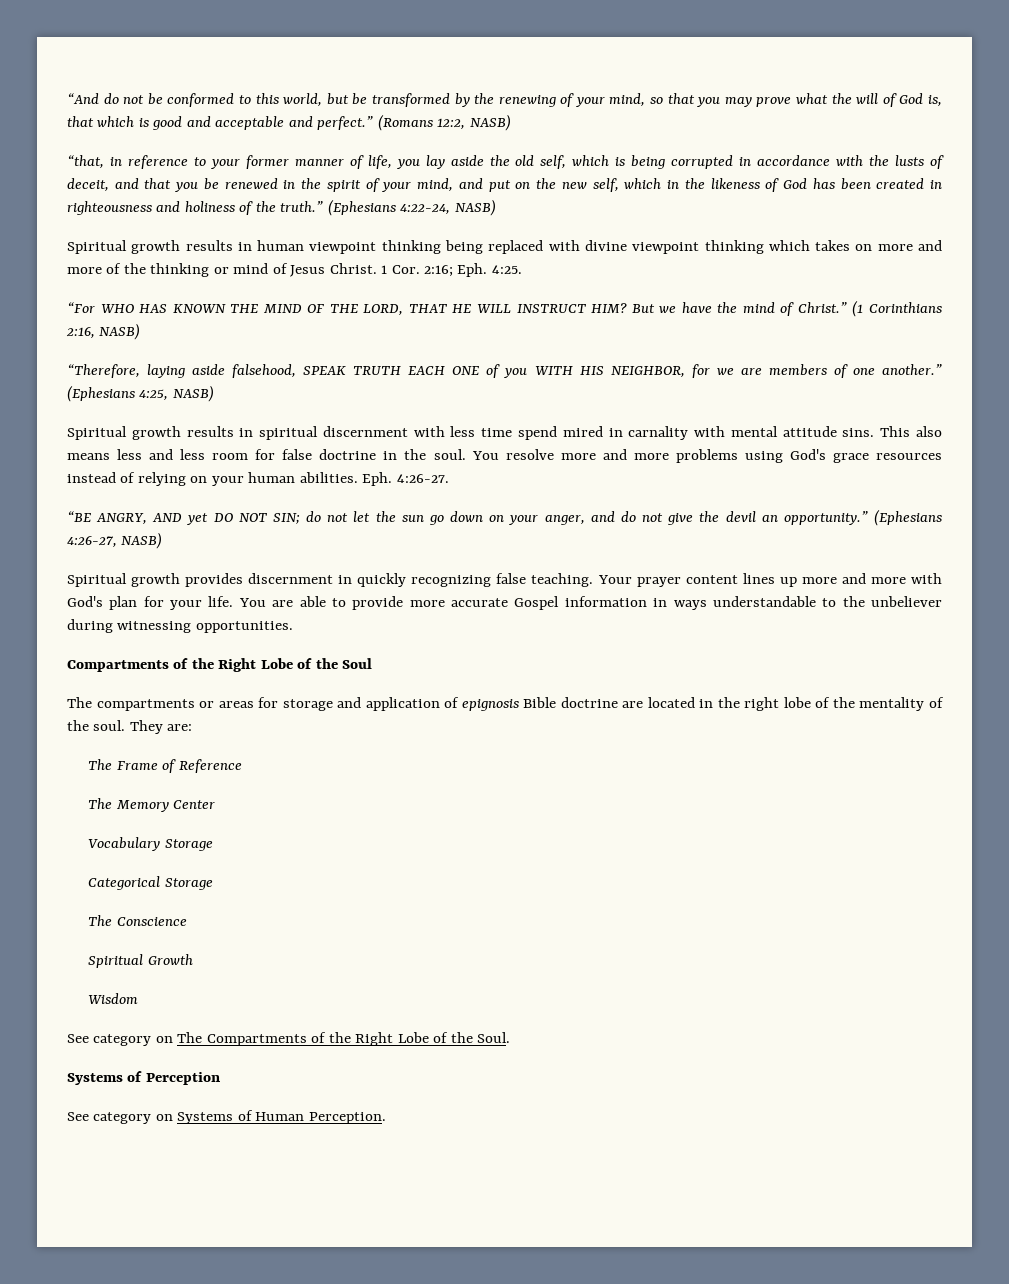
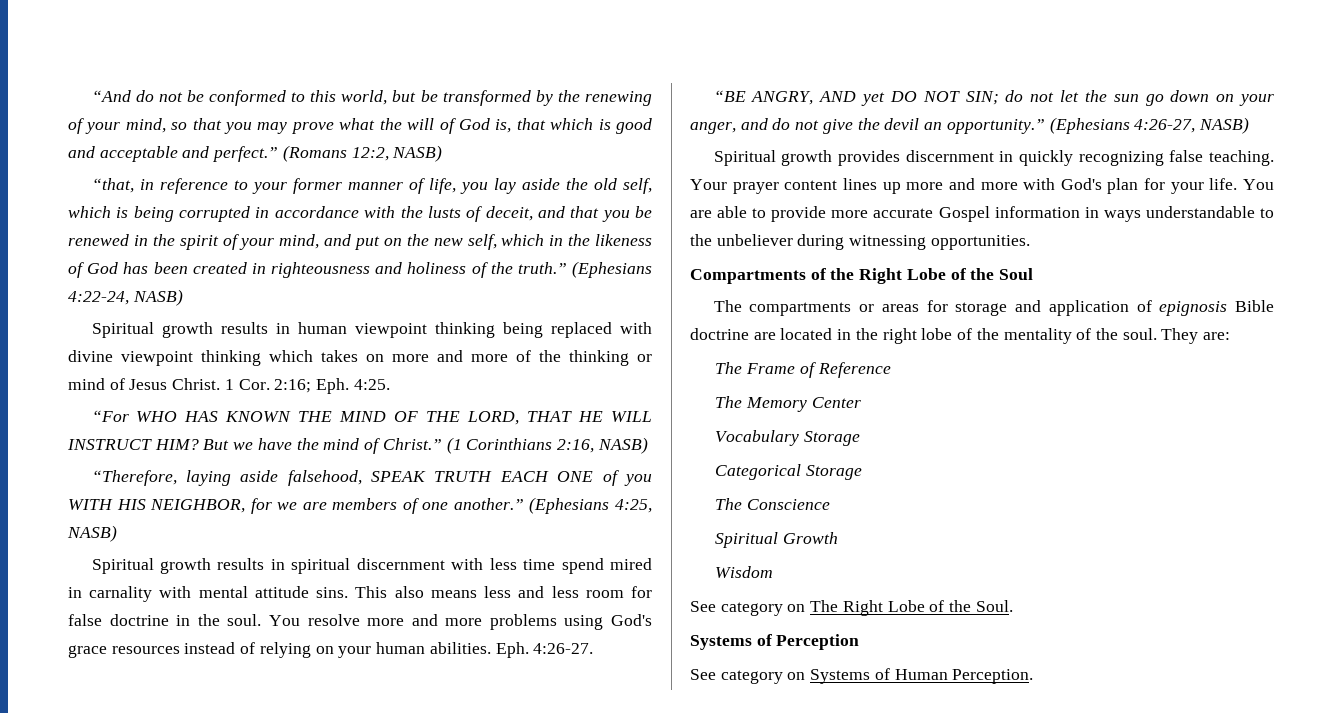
[206,1032,351,1046] Compartments of the -> (839, 606) none

